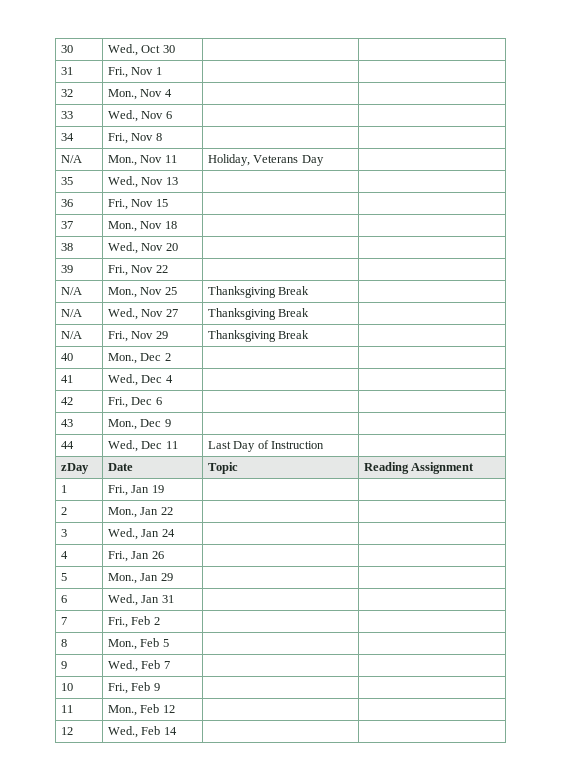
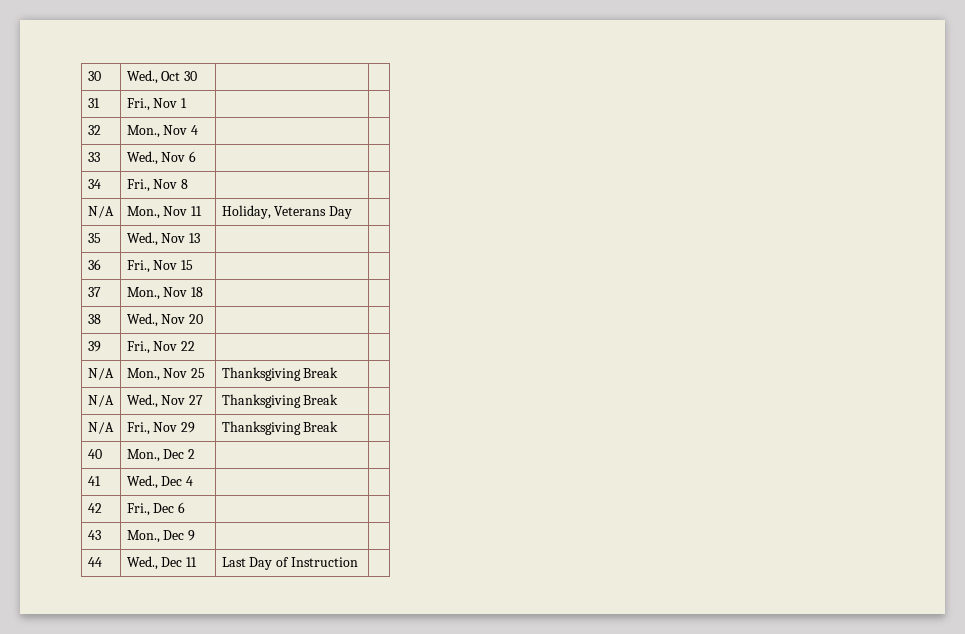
[60,463,89,474] [107,463,133,471] [207,462,238,474] [363,462,475,474] [60,485,67,493] [107,485,164,496] [60,507,67,515] [107,507,173,518] [60,529,67,537] [107,528,175,540] [60,551,68,559] [107,551,164,562] [60,573,67,581] [107,573,173,584] [60,595,67,603] [107,594,174,606] [60,617,67,625] [107,616,160,628] [60,639,67,647] [107,638,169,650] [60,661,67,669] [107,660,170,672] [60,683,73,691] [107,682,160,694] [60,705,73,713] [107,704,175,716] [60,727,73,735] [107,726,177,738] // zDay | Date | Topic | Reading Assignment // 1 | Fri., Jan 19 | | // 2 | Mon., Jan 22 | | // 3 | Wed., Jan 24 | | // 4 | Fri., Jan 26 | | // 5 | Mon., Jan 29 | | // 6 | Wed., Jan 31 | | // 7 | Fri., Feb 2 | | // 8 | Mon., Feb 5 | | // 9 | Wed., Feb 7 | | // 10 | Fri., Feb 9 | | // 11 | Mon., Feb 12 | | // 12 | Wed., Feb 14 | | -> (358, 562) none

